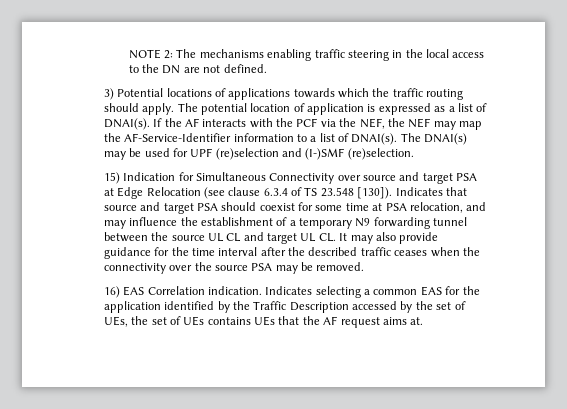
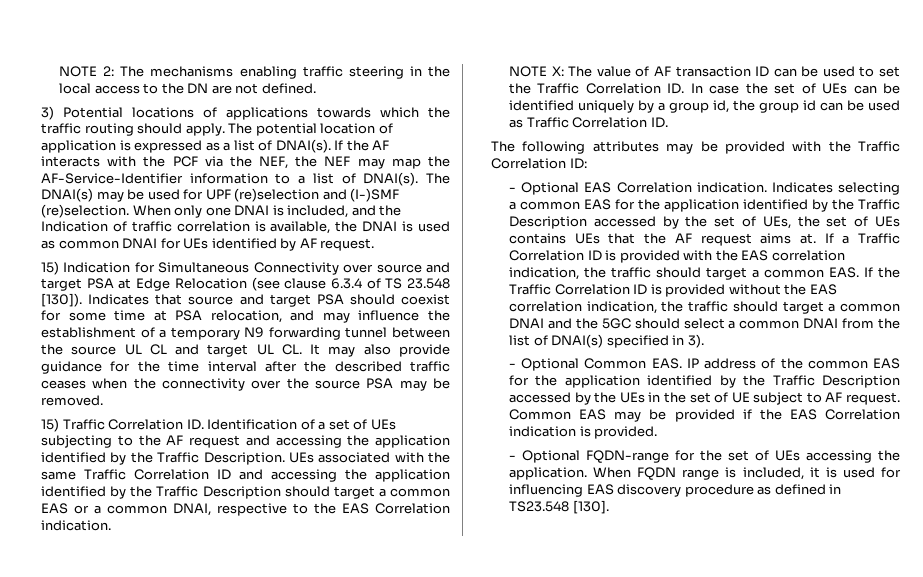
(414, 154) none -> [132,205,402,218] [40,221,451,234] [40,238,375,251] When only one DNAI is included, and the Indication of traffic correlation is available, the DNAI is used as common DNAI for UEs identified by AF request.
[103,286,120,298] 16) -> [40,418,396,432] [40,435,450,448] [40,452,451,465] [40,469,450,482] [40,486,451,499] [40,503,450,516] [40,520,111,531] [508,66,901,77] [508,83,900,94] [508,100,900,113] [508,117,668,128] [490,141,900,154] [490,158,587,169] [508,182,580,195] 15) Traffic Correlation ID. Identification of a set of UEs subjecting to the AF request and accessing the application identified by the Traffic Description. UEs associated with the same Traffic Correlation ID and accessing the application identified by the Traffic Description should target a common EAS or a common DNAI, respective to the EAS Correlation indication. // NOTE X: The value of AF transaction ID can be used to set the Traffic Correlation ID. In case the set of UEs can be identified uniquely by a group id, the group id can be used as Traffic Correlation ID. // The following attributes may be provided with the Traffic Correlation ID: // - Optional
(424, 321) none -> [824,233,900,244] [508,250,845,263] [508,267,900,280] [508,284,837,297] [508,301,900,314] [508,318,901,329] [508,334,704,348] [508,358,900,371] [508,375,900,388] [508,392,901,405] [508,409,900,422] [508,426,658,439] [508,450,900,463] [508,467,901,480] [508,484,842,497] [508,500,609,514] If a Traffic Correlation ID is provided with the EAS correlation indication, the traffic should target a common EAS. If the Traffic Correlation ID is provided without the EAS correlation indication, the traffic should target a common DNAI and the 5GC should select a common DNAI from the list of DNAI(s) specified in 3). // - Optional Common EAS. IP address of the common EAS for the application identified by the Traffic Description accessed by the UEs in the set of UE subject to AF request. Common EAS may be provided if the EAS Correlation indication is provided. // - Optional FQDN-range for the set of UEs accessing the application. When FQDN range is included, it is used for influencing EAS discovery procedure as defined in TS23.548 [130].

